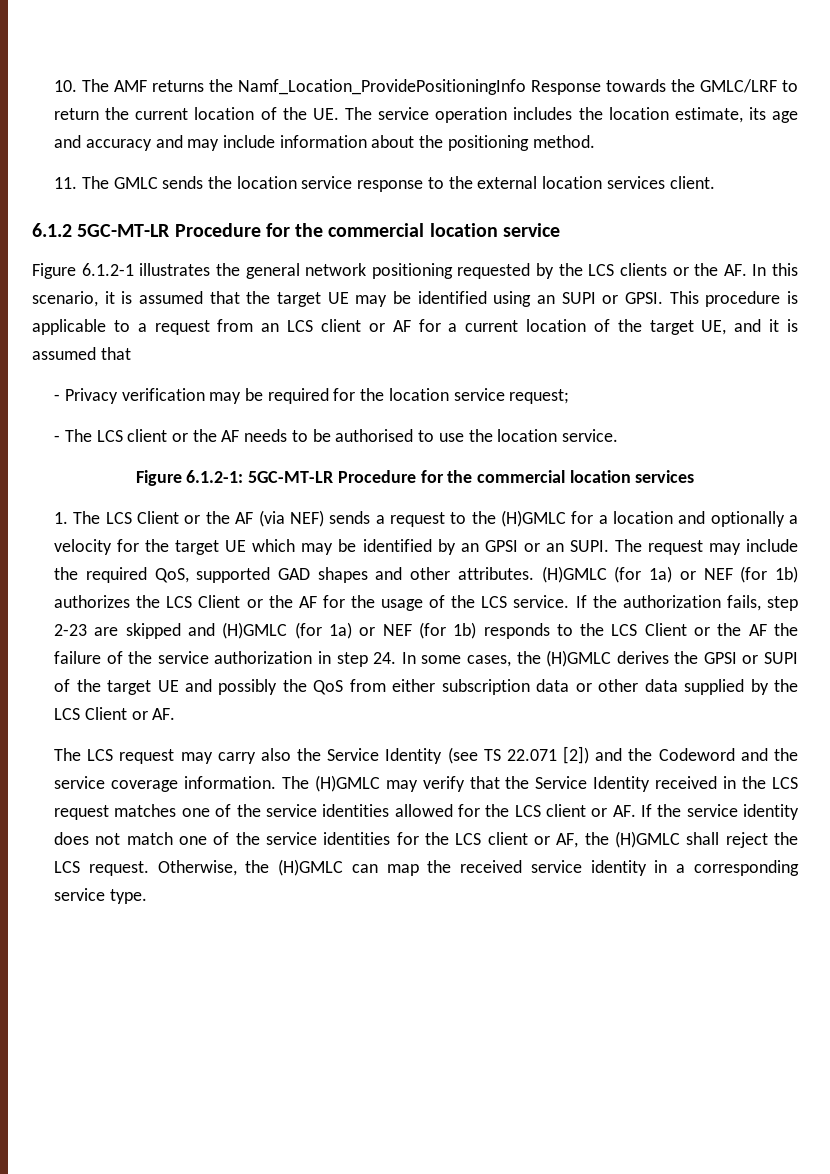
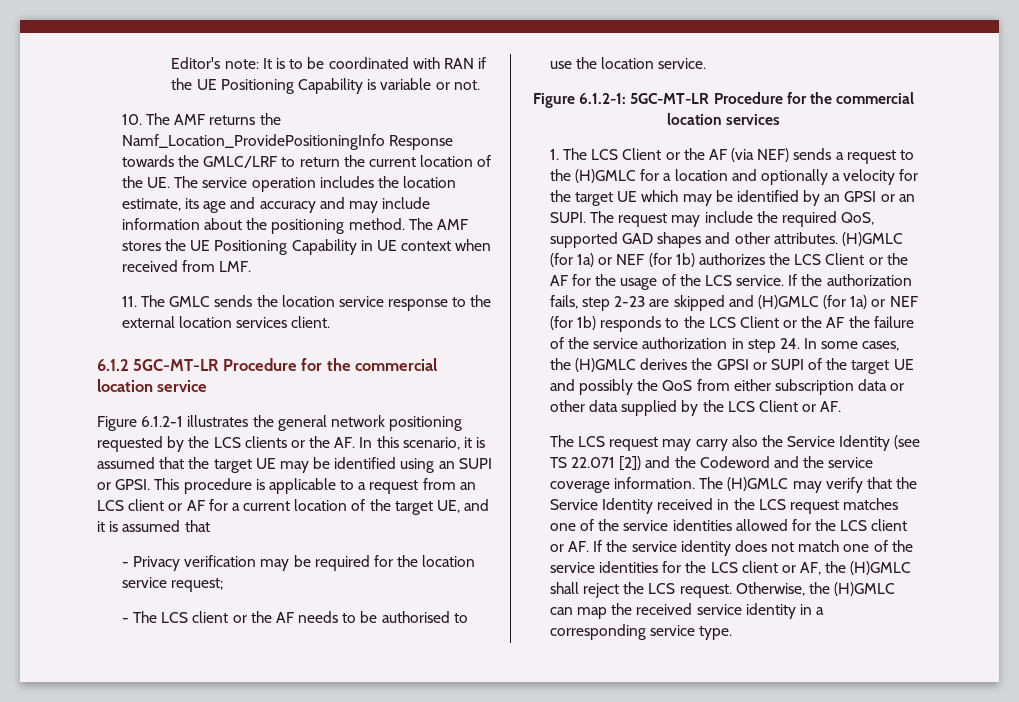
(54, 86) none -> [171,57,487,69] [171,78,480,94] Editor's note: It is to be coordinated with RAN if the UE Positioning Capability is variable or not. //
(595, 141) none -> [408,218,468,230] [121,239,492,255] [121,260,252,272] The AMF stores the UE Positioning Capability in UE context when received from LMF.

